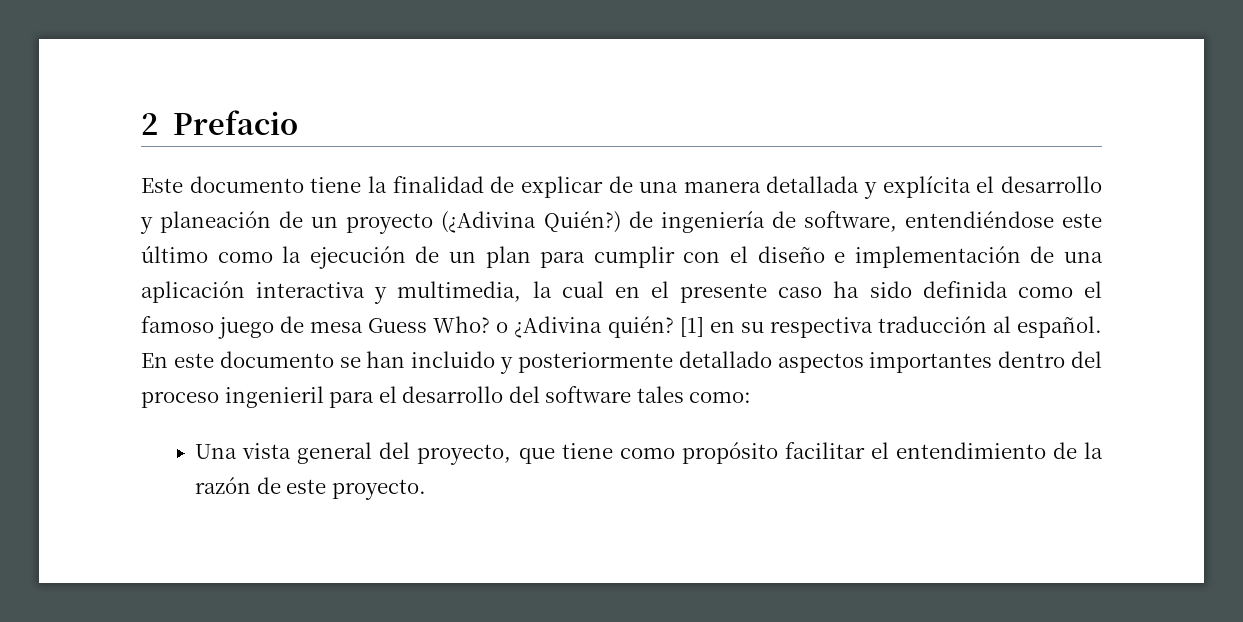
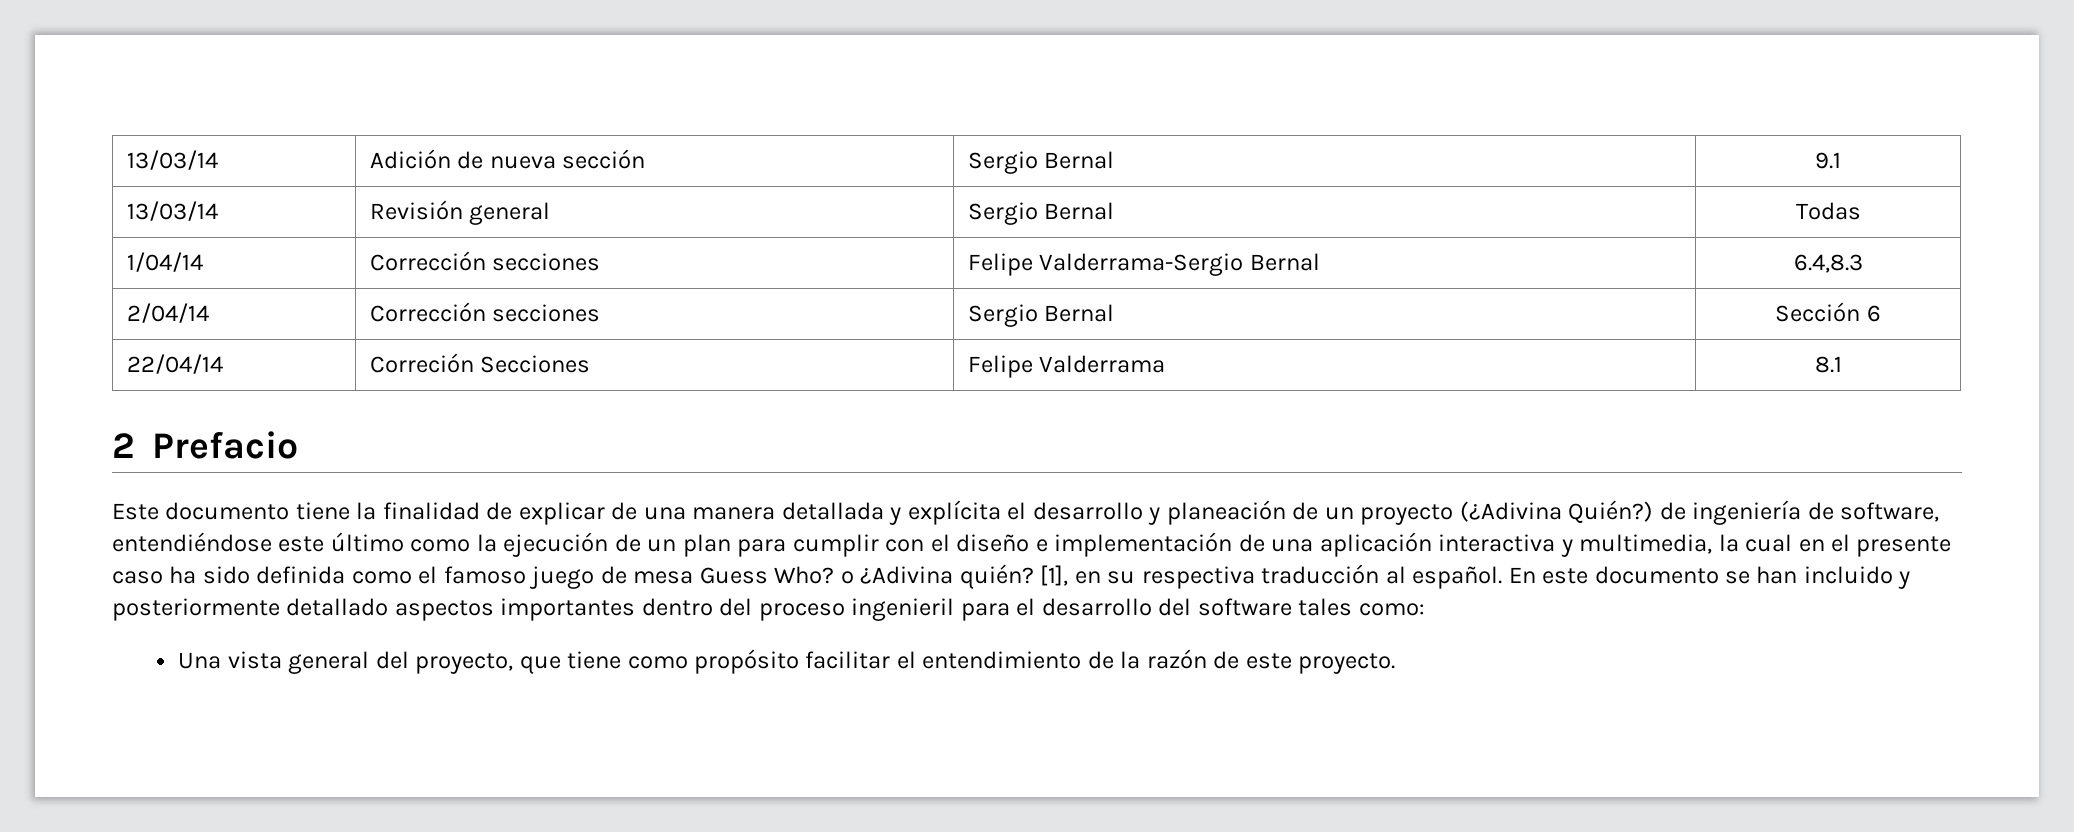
(141, 124) none -> [126,150,218,170] [369,149,646,169] [967,151,1115,174] [1815,152,1841,169] [126,201,218,221] [369,200,551,225] [967,202,1115,225] [1795,202,1861,220] [126,252,203,272] [369,251,601,271] [967,253,1320,276] [1793,254,1863,273] [126,303,209,323] [369,302,601,322] [967,304,1115,327] [1775,302,1881,322] [126,354,223,374] [369,353,591,373] [967,355,1166,378] [1814,356,1842,373] 13/03/14 | Adición de nueva sección | Sergio Bernal | 9.1 // 13/03/14 | Revisión general | Sergio Bernal | Todas // 1/04/14 | Corrección secciones | Felipe Valderrama-Sergio Bernal | 6.4,8.3 // 2/04/14 | Corrección secciones | Sergio Bernal | Sección 6 // 22/04/14 | Correción Secciones | Felipe Valderrama | 8.1 //
[679,317,704,337] [1] -> [1040,565,1069,586] [1],

